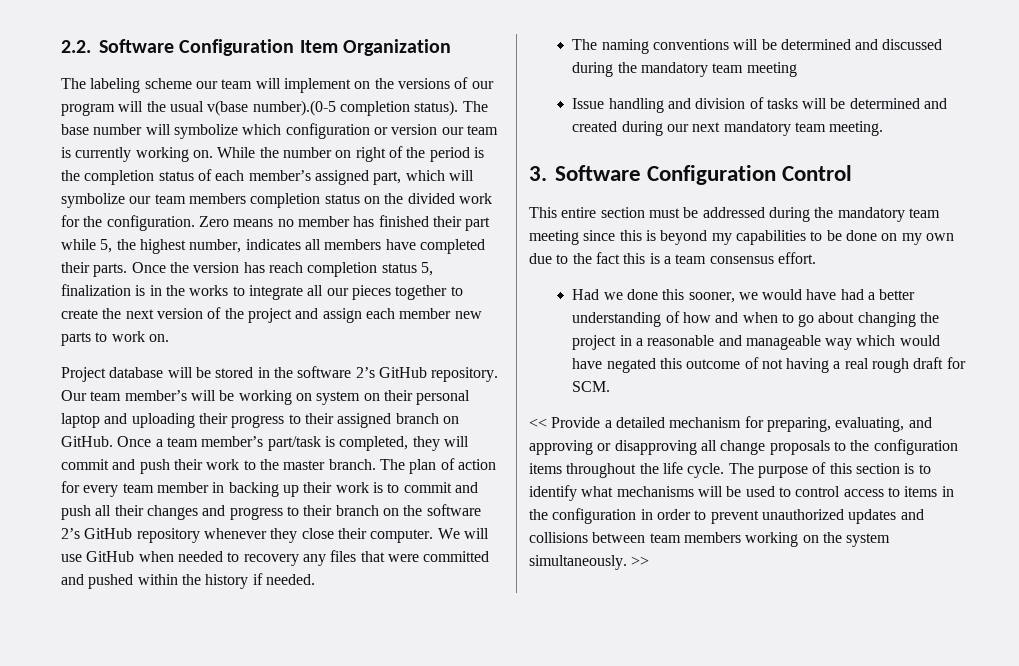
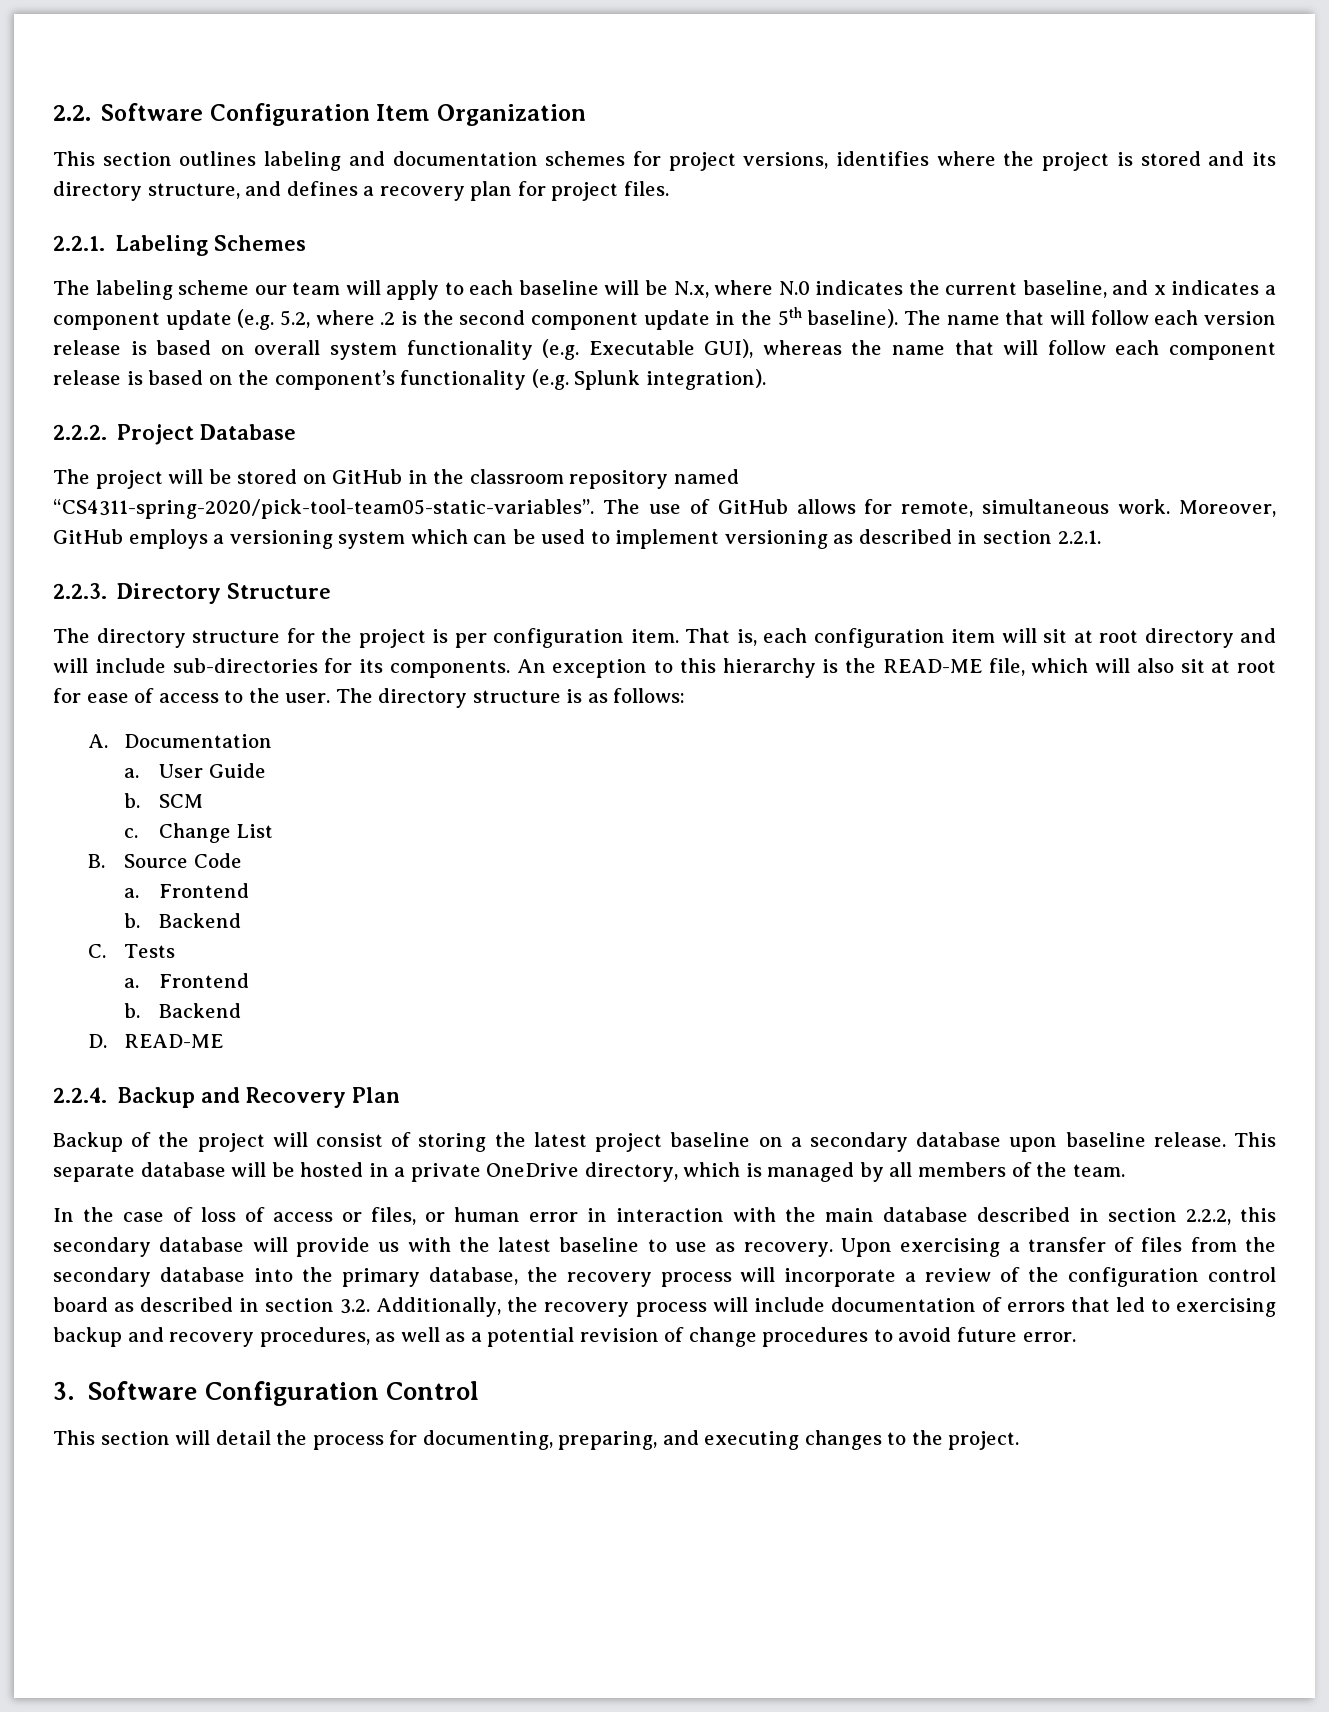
(452, 47) none -> [53,151,1277,171] [53,181,669,201] [53,235,307,256] // This section outlines labeling and documentation schemes for project versions, identifies where the project is stored and its directory structure, and defines a recovery plan for project files. // 2.2.1. Labeling Schemes
[283,77,494,93] [61,100,488,116] [61,123,498,139] [61,146,484,162] [61,169,474,185] [61,193,492,208] [61,215,491,231] [61,239,485,254] [61,262,433,277] [61,284,463,300] [61,307,482,323] [61,331,169,346] [61,366,499,382] [61,390,471,405] [61,413,459,428] [61,436,469,451] [61,458,496,474] [61,481,478,497] [61,504,481,520] [61,528,489,543] [61,550,490,566] [61,573,315,589] [572,39,943,54] [572,62,797,77] [572,97,948,113] [572,121,884,136] implement on the versions of our program will the usual v(base number).(0-5 completion status). The base number will symbolize which configuration or version our team is currently working on. While the number on right of the period is the completion status of each member’s assigned part, which will symbolize our team members completion status on the divided work for the configuration. Zero means no member has finished their part while 5, the highest number, indicates all members have completed their parts. Once the version has reach completion status 5, finalization is in the works to integrate all our pieces together to create the next version of the project and assign each member new parts to work on. // Project database will be stored in the software 2’s GitHub repository. Our team member’s will be working on system on their personal laptop and uploading their progress to their assigned branch on GitHub. Once a team member’s part/task is completed, they will commit and push their work to the master branch. The plan of action for every team member in backing up their work is to commit and push all their changes and progress to their branch on the software 2’s GitHub repository whenever they close their computer. We will use GitHub when needed to recovery any files that were committed and pushed within the history if needed. // The naming conventions will be determined and discussed during the mandatory team meeting // Issue handling and division of tasks will be determined and created during our next mandatory team meeting. -> [386,280,1276,300] [53,307,1277,330] [53,339,1276,360] [53,369,766,390] [53,424,297,445] [53,469,739,489] [53,499,1276,519] [53,529,1101,549] [53,583,332,604] [53,628,1276,648] [53,658,1276,678] [53,688,686,708] [88,734,272,748] [123,763,266,778] [123,793,204,808] [123,823,273,843] [88,853,242,868] [123,883,250,898] [123,913,242,928] [88,944,175,958] [123,973,250,988] [123,1003,242,1018] [88,1034,223,1048] [53,1087,401,1108] [53,1132,1276,1152] [53,1162,1125,1182] [53,1207,1276,1225] [53,1237,1276,1257] [53,1267,1276,1287] [53,1297,1277,1317] [53,1327,1076,1347] apply to each baseline will be N.x, where N.0 indicates the current baseline, and x indicates a component update (e.g. 5.2, where .2 is the second component update in the 5th baseline). The name that will follow each version release is based on overall system functionality (e.g. Executable GUI), whereas the name that will follow each component release is based on the component’s functionality (e.g. Splunk integration). // 2.2.2. Project Database // The project will be stored on GitHub in the classroom repository named “CS4311-spring-2020/pick-tool-team05-static-variables”. The use of GitHub allows for remote, simultaneous work. Moreover, GitHub employs a versioning system which can be used to implement versioning as described in section 2.2.1. // 2.2.3. Directory Structure // The directory structure for the project is per configuration item. That is, each configuration item will sit at root directory and will include sub-directories for its components. An exception to this hierarchy is the READ-ME file, which will also sit at root for ease of access to the user. The directory structure is as follows: // A. Documentation // a. User Guide // b. SCM // c. Change List // B. Source Code // a. Frontend // b. Backend // C. Tests // a. Frontend // b. Backend // D. READ-ME // 2.2.4. Backup and Recovery Plan // Backup of the project will consist of storing the latest project baseline on a secondary database upon baseline release. This separate database will be hosted in a private OneDrive directory, which is managed by all members of the team. // In the case of loss of access or files, or human error in interaction with the main database described in section 2.2.2, this secondary database will provide us with the latest baseline to use as recovery. Upon exercising a transfer of files from the secondary database into the primary database, the recovery process will incorporate a review of the configuration control board as described in section 3.2. Additionally, the recovery process will include documentation of errors that led to exercising backup and recovery procedures, as well as a potential revision of change procedures to avoid future error.
[561,207,940,222] [529,230,954,245] [529,252,816,264] [572,289,916,303] [572,311,940,327] [572,335,940,350] [572,357,966,373] [572,381,611,392] [529,416,932,432] [529,439,958,455] [529,462,931,478] [529,485,954,501] [529,508,924,524] [529,532,891,547] [529,555,650,570] entire section must be addressed during the mandatory team meeting since this is beyond my capabilities to be done on my own due to the fact this is a team consensus effort. // Had we done this sooner, we would have had a better understanding of how and when to go about changing the project in a reasonable and manageable way which would have negated this outcome of not having a real rough draft for SCM. // << Provide a detailed mechanism for preparing, evaluating, and approving or disapproving all change proposals to the configuration items throughout the life cycle. The purpose of this section is to identify what mechanisms will be used to control access to items in the configuration in order to prevent unauthorized updates and collisions between team members working on the system simultaneously. >> -> [100,1430,1020,1450] section will detail the process for documenting, preparing, and executing changes to the project.

